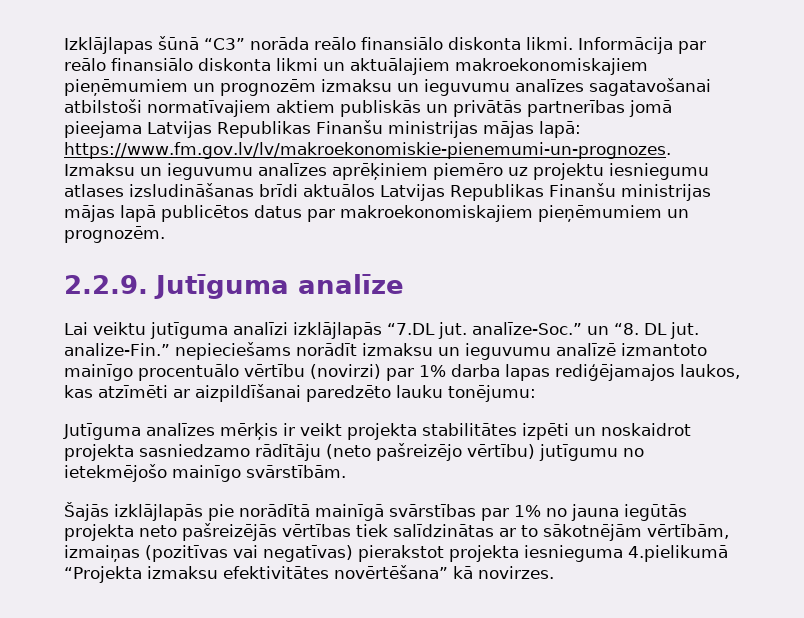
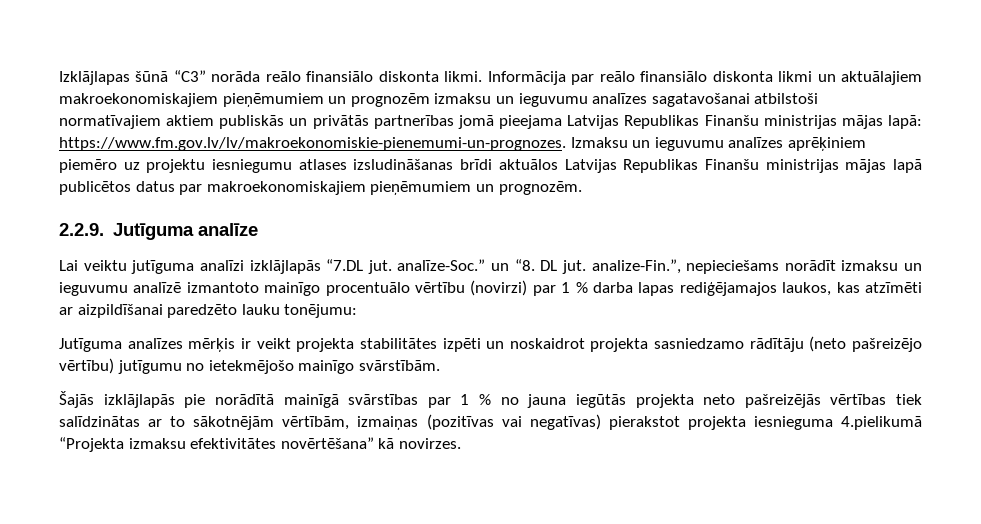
[64,343,170,356] analize-Fin.” -> [591,259,681,274] analize-Fin.”,
[419,365,446,377] 1% -> [561,282,588,293] 1 %
[514,505,541,517] 1% -> [460,394,491,405] 1 %

